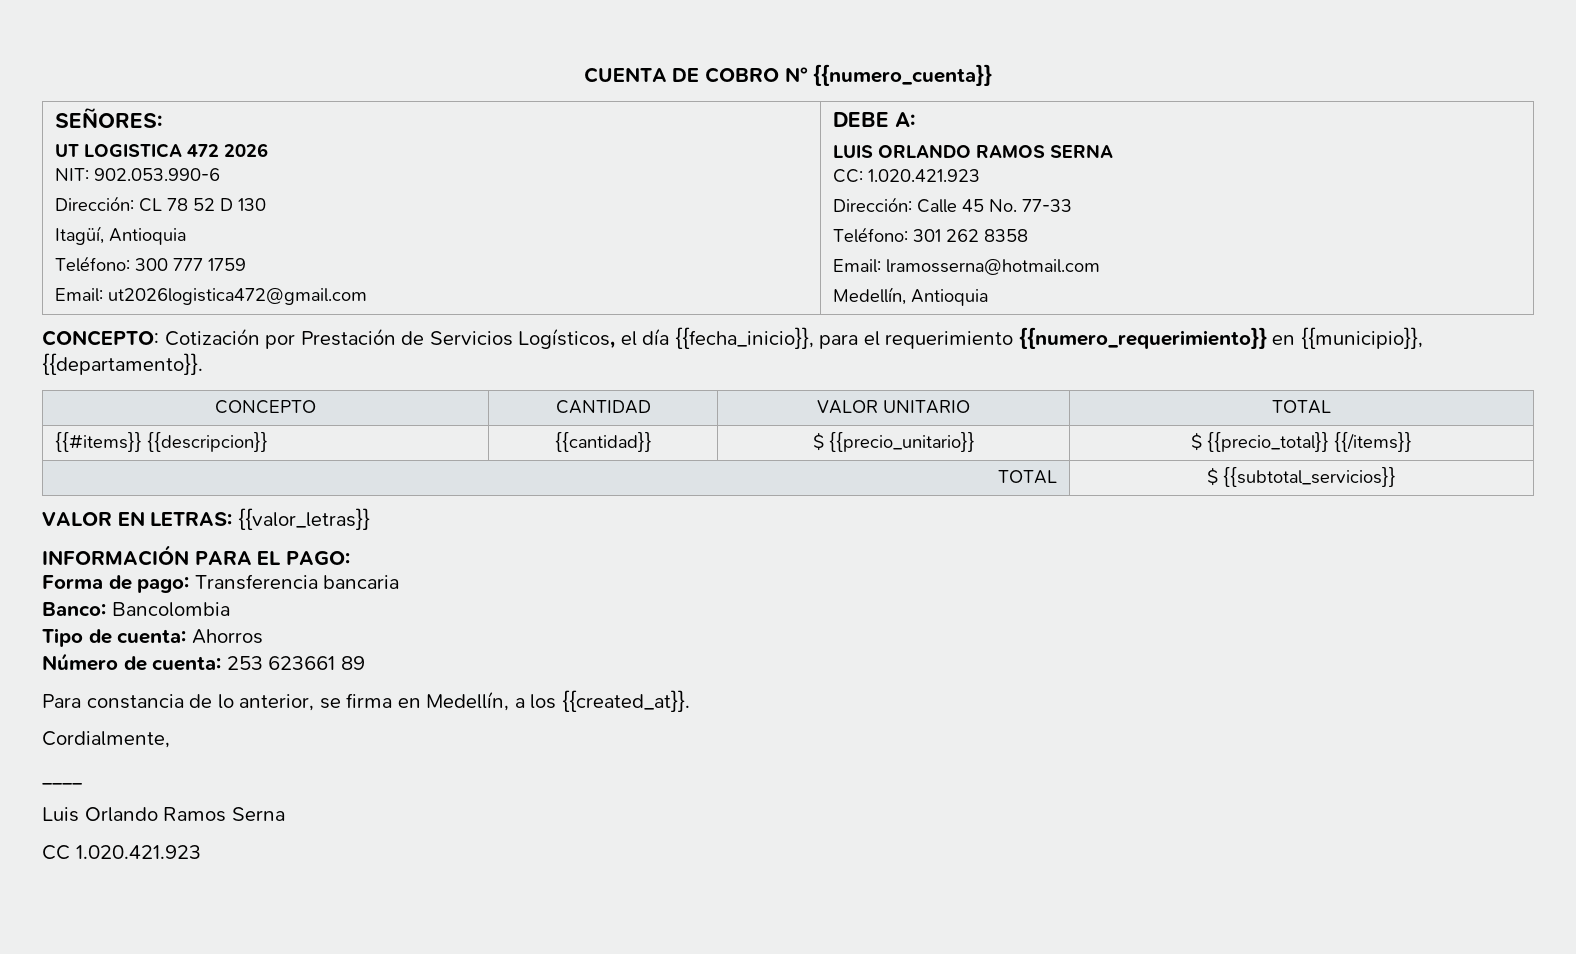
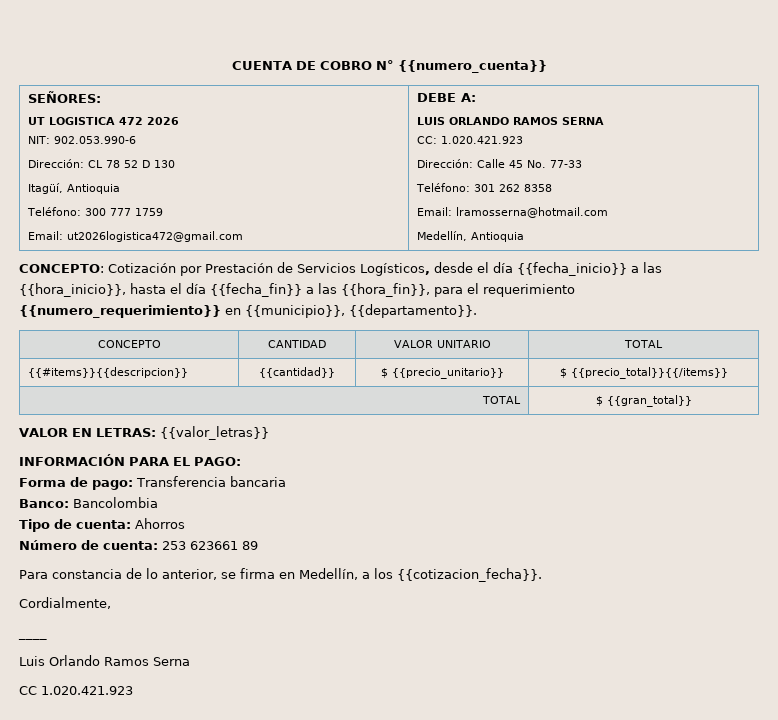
[620,327,814,349] el día {{fecha_inicio}}, -> [434,262,662,276] [19,283,430,297] desde el día {{fecha_inicio}} a las {{hora_inicio}}, hasta el día {{fecha_fin}} a las {{hora_fin}},
[54,432,268,452] {{#items}} {{descripcion}} -> [28,367,189,378] {{#items}}{{descripcion}}
[1207,432,1412,452] {{precio_total}} {{/items}} -> [570,367,728,379] {{precio_total}}{{/items}}
[1223,467,1396,487] {{subtotal_servicios}} -> [606,395,692,407] {{gran_total}}
[561,690,690,712] {{created_at}}. -> [397,568,542,582] {{cotizacion_fecha}}.

